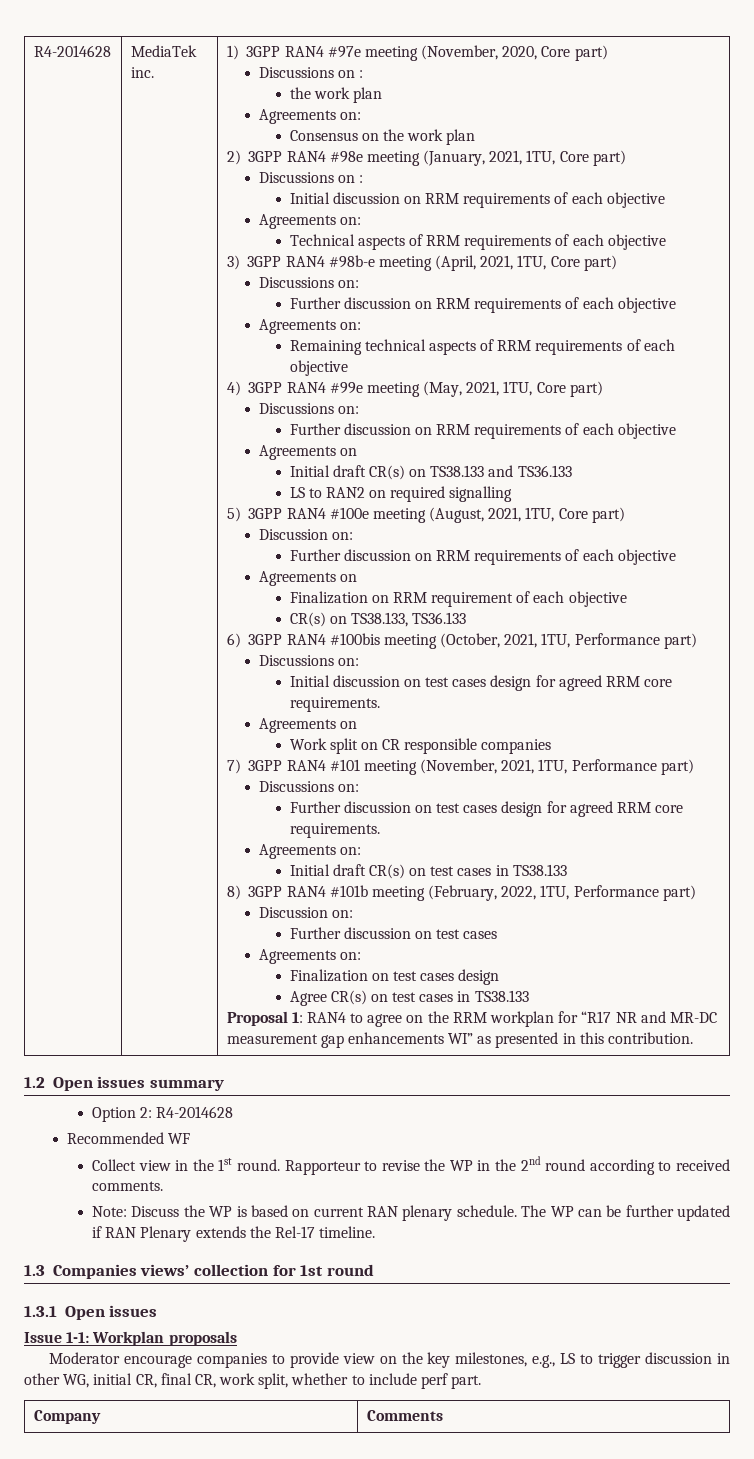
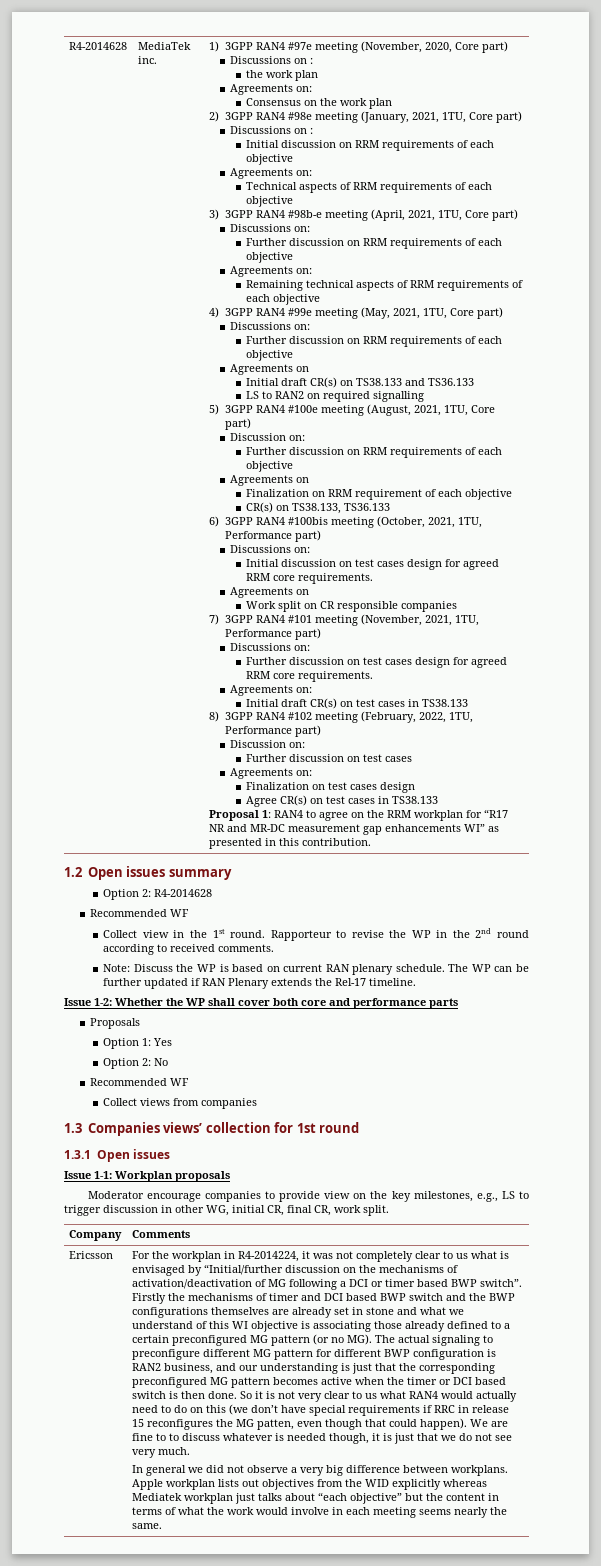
[329,885,368,897] #101b -> [287,712,312,720] #102
(376, 1232) none -> [64,998,458,1009] [89,1018,140,1029] [103,1038,173,1049] [103,1058,169,1069] [89,1078,189,1086] [103,1098,258,1109] // Issue 1-2: Whether the WP shall cover both core and performance parts // Proposals // Option 1: Yes // Option 2: No // Recommended WF // Collect views from companies
[258,1373,482,1389] [33,1410,101,1424] [366,1410,443,1421] split, whether to include perf part. // Company | Comments -> [363,1205,389,1216] [69,1230,123,1241] [132,1230,191,1238] [69,1251,114,1259] [132,1251,510,1262] [132,1264,459,1276] [132,1279,523,1290] [132,1293,516,1304] [132,1307,465,1318] [132,1321,511,1332] [132,1334,494,1346] [132,1349,497,1360] [132,1363,496,1374] [132,1377,507,1388] [132,1391,518,1402] [132,1404,510,1416] [132,1418,509,1430] [132,1433,513,1444] [132,1447,191,1458] [132,1465,509,1476] [132,1479,488,1490] [132,1492,500,1504] [132,1507,508,1518] [132,1523,163,1529] split. // Company | Comments // Ericsson | For the workplan in R4-2014224, it was not completely clear to us what is envisaged by “Initial/further discussion on the mechanisms of activation/deactivation of MG following a DCI or timer based BWP switch”. Firstly the mechanisms of timer and DCI based BWP switch and the BWP configurations themselves are already set in stone and what we understand of this WI objective is associating those already defined to a certain preconfigured MG pattern (or no MG). The actual signaling to preconfigure different MG pattern for different BWP configuration is RAN2 business, and our understanding is just that the corresponding preconfigured MG pattern becomes active when the timer or DCI based switch is then done. So it is not very clear to us what RAN4 would actually need to do on this (we don’t have special requirements if RRC in release 15 reconfigures the MG patten, even though that could happen). We are fine to to discuss whatever is needed though, it is just that we do not see very much. // In general we did not observe a very big difference between workplans. Apple workplan lists out objectives from the WID explicitly whereas Mediatek workplan just talks about “each objective” but the content in terms of what the work would involve in each meeting seems nearly the same.

